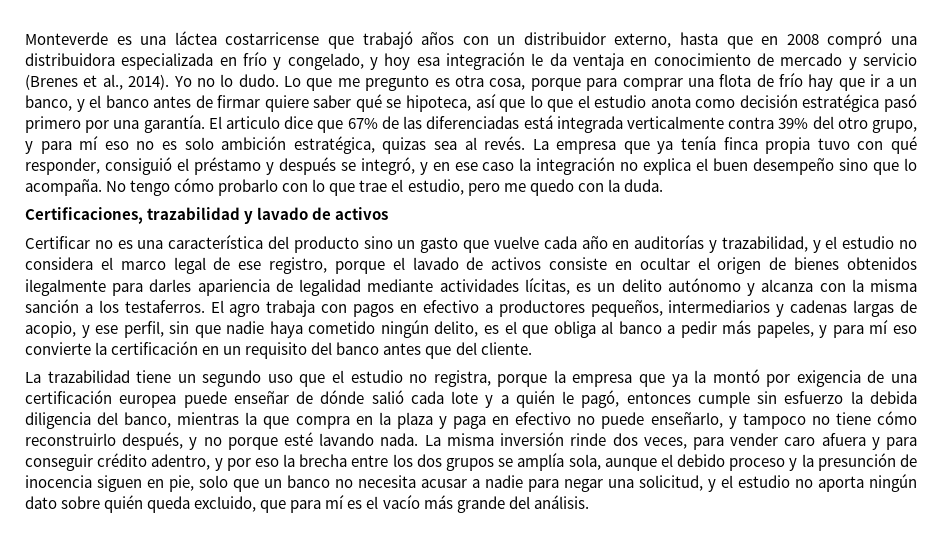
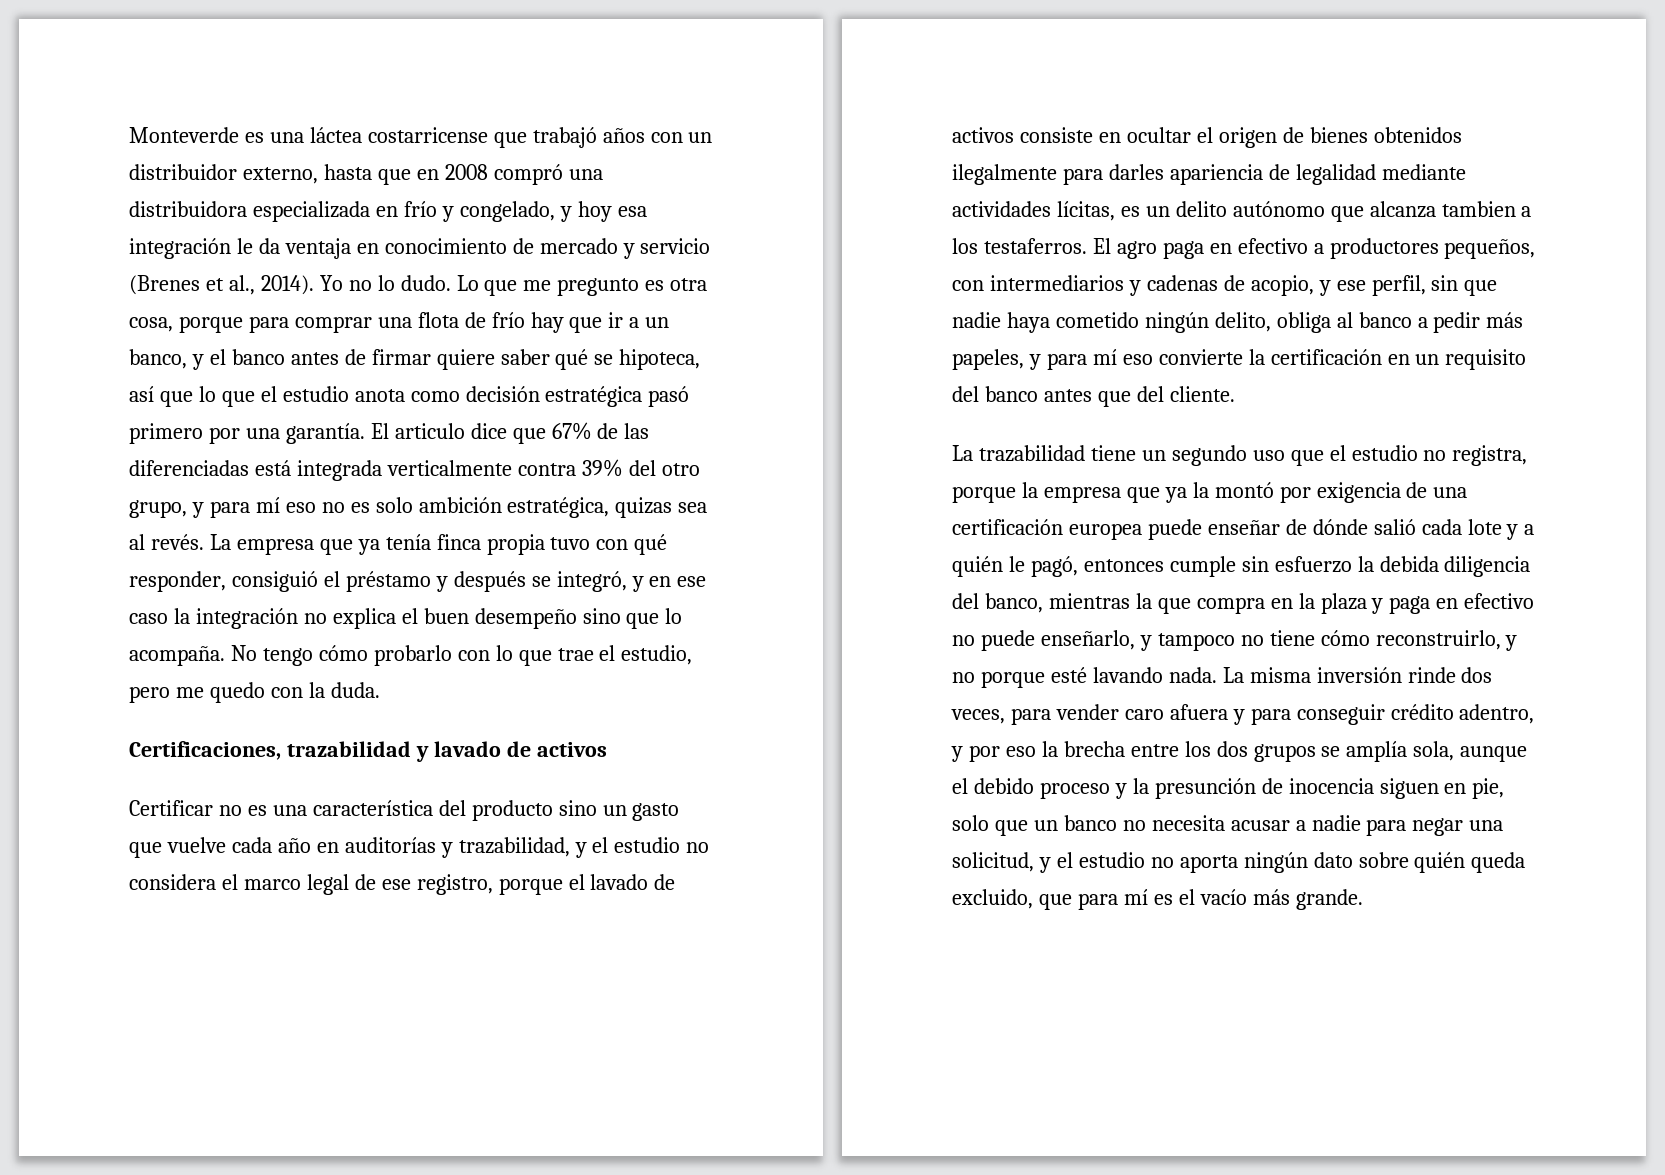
[747,279,918,296] [25,299,79,313] y alcanza con la misma sanción -> [1330,201,1516,222] que alcanza tambien
[266,300,395,317] trabaja con pagos -> [1162,241,1204,259] paga
(663, 308) none -> [952,280,984,291] con
[853,300,895,317] largas -> (1218, 283) none
[483,321,549,338] es el que -> (1271, 322) none
[25,432,184,450] reconstruirlo después, -> [1375,630,1501,650] reconstruirlo,
[456,495,589,513] grande del análisis. -> [1295,889,1363,910] grande.

